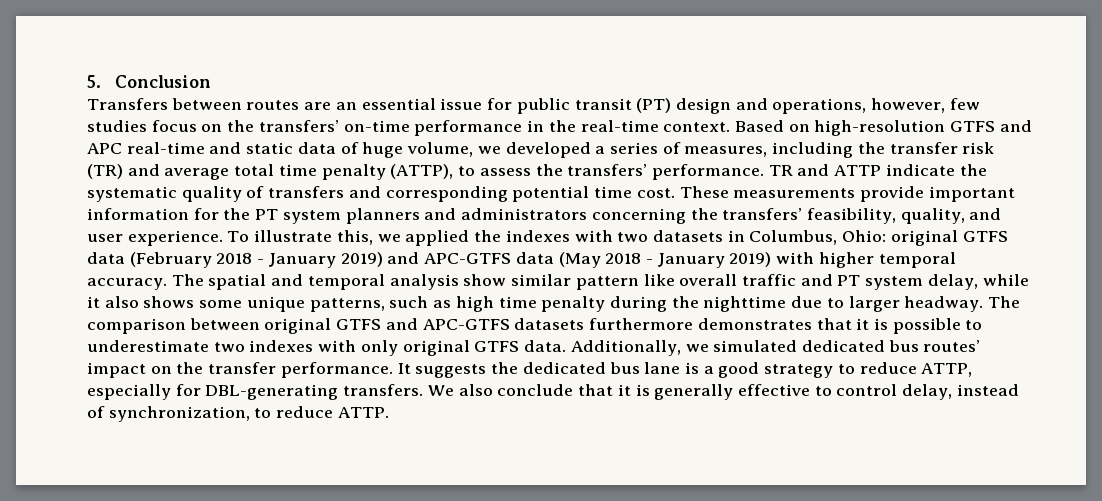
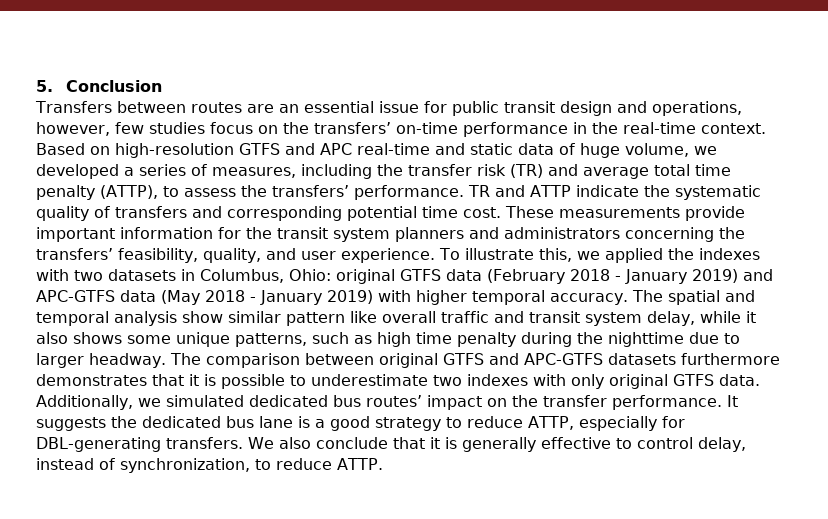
[636,98,672,113] (PT) -> (555, 107) none
[255,209,279,220] PT -> [277,227,328,239] transit
[837,275,861,286] PT -> [529,311,580,323] transit

